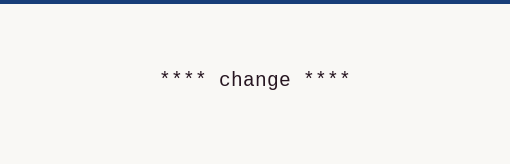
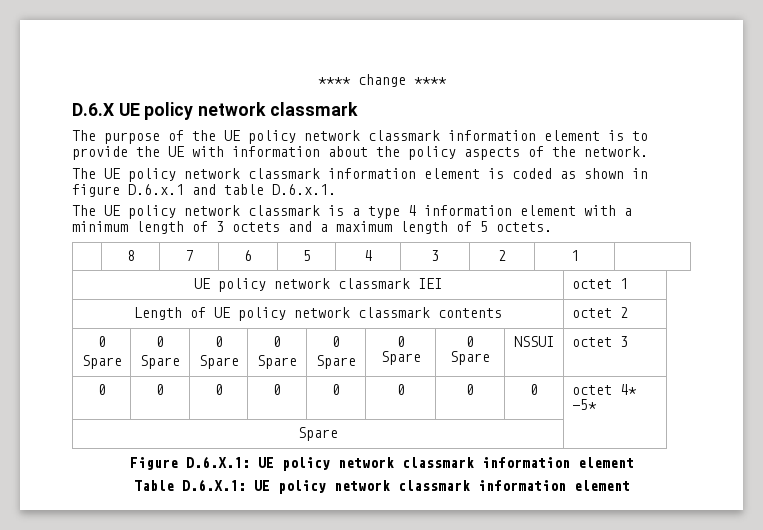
(351, 78) none -> [72,102,358,120] [72,130,648,144] [72,146,648,160] [72,168,648,182] [72,184,336,197] [72,205,632,219] [72,221,552,234] [126,250,135,261] [185,250,193,261] [244,250,252,261] [302,250,311,261] [364,250,372,261] [431,250,439,261] [498,250,506,261] [570,250,579,261] [194,278,442,292] [571,278,628,289] [134,307,502,321] [571,307,628,318] [97,336,106,347] [81,355,122,369] [156,336,164,347] [140,355,180,369] [214,336,223,347] [198,355,239,369] [273,336,281,347] [257,355,297,369] [332,336,340,347] [316,355,356,369] [396,336,405,347] [380,351,421,365] [466,336,474,347] [450,351,490,365] [514,336,554,347] [571,336,628,347] [97,384,106,395] [156,384,164,395] [214,384,223,395] [273,384,281,395] [332,384,340,395] [396,384,405,395] [466,384,474,395] [530,384,538,395] [571,384,637,395] [571,399,597,410] [298,427,338,441] [129,456,634,471] [133,479,630,494] // D.6.X UE policy network classmark // The purpose of the UE policy network classmark information element is to provide the UE with information about the policy aspects of the network. // The UE policy network classmark information element is coded as shown in figure D.6.x.1 and table D.6.x.1. // The UE policy network classmark is a type 4 information element with a minimum length of 3 octets and a maximum length of 5 octets. // | 8 | 7 | 6 | 5 | 4 | 3 | 2 | 1 | // UE policy network classmark IEI | octet 1 // Length of UE policy network classmark contents | octet 2 // 0 // Spare | 0 // Spare | 0 // Spare | 0 // Spare | 0 // Spare | 0 Spare | 0 Spare | NSSUI | octet 3 // 0 | 0 | 0 | 0 | 0 | 0 | 0 | 0 | octet 4* -5* // Spare | // Figure D.6.X.1: UE policy network classmark information element // Table D.6.X.1: UE policy network classmark information element

